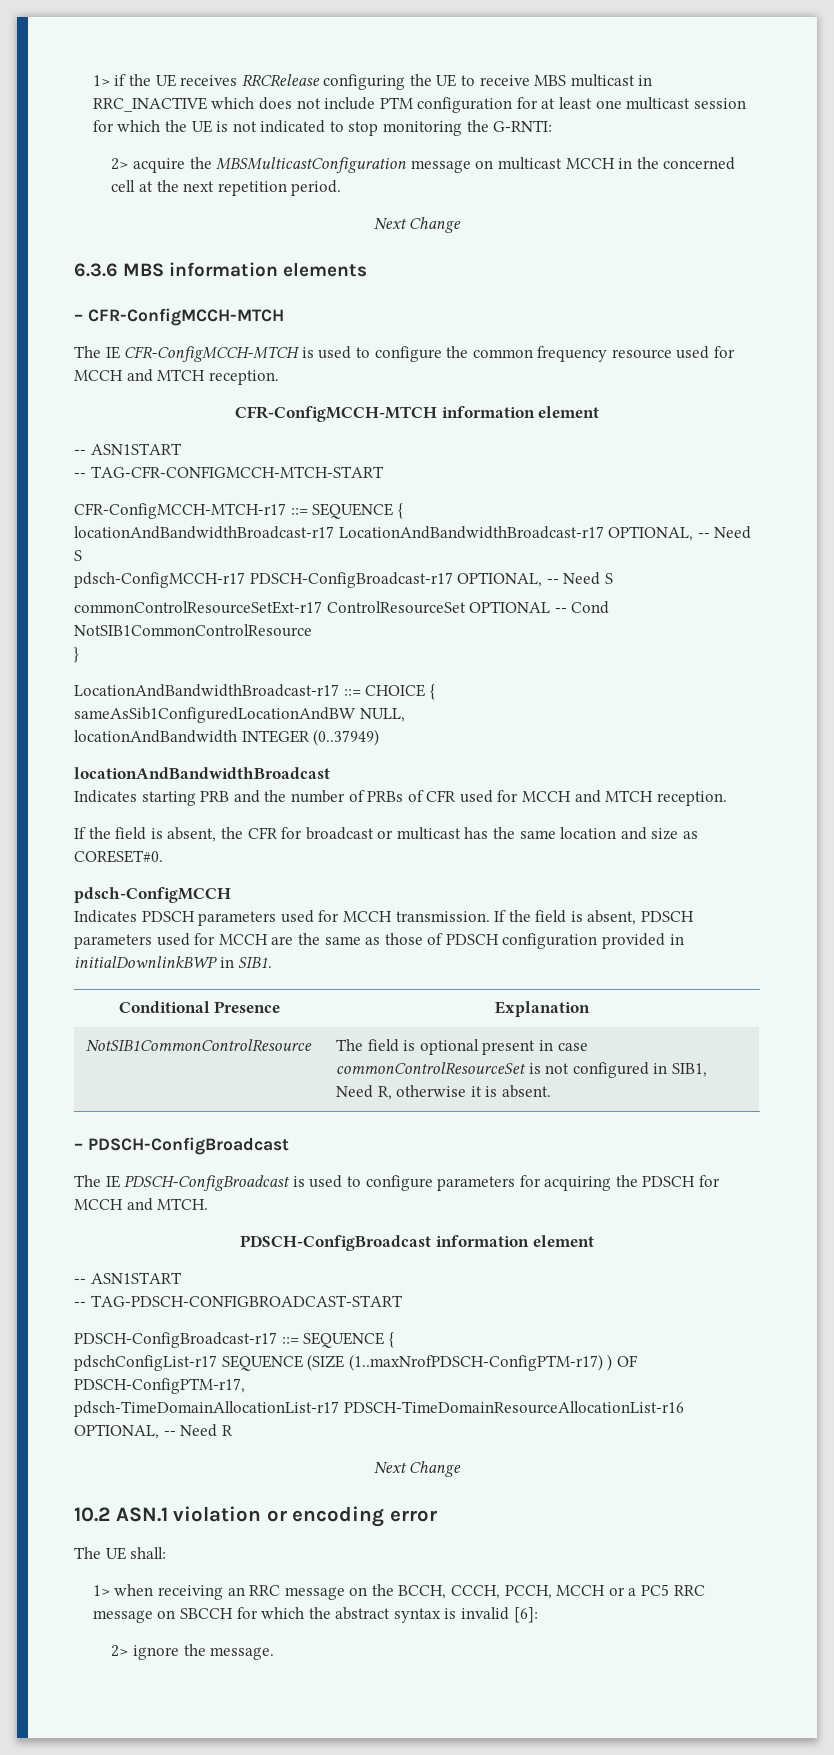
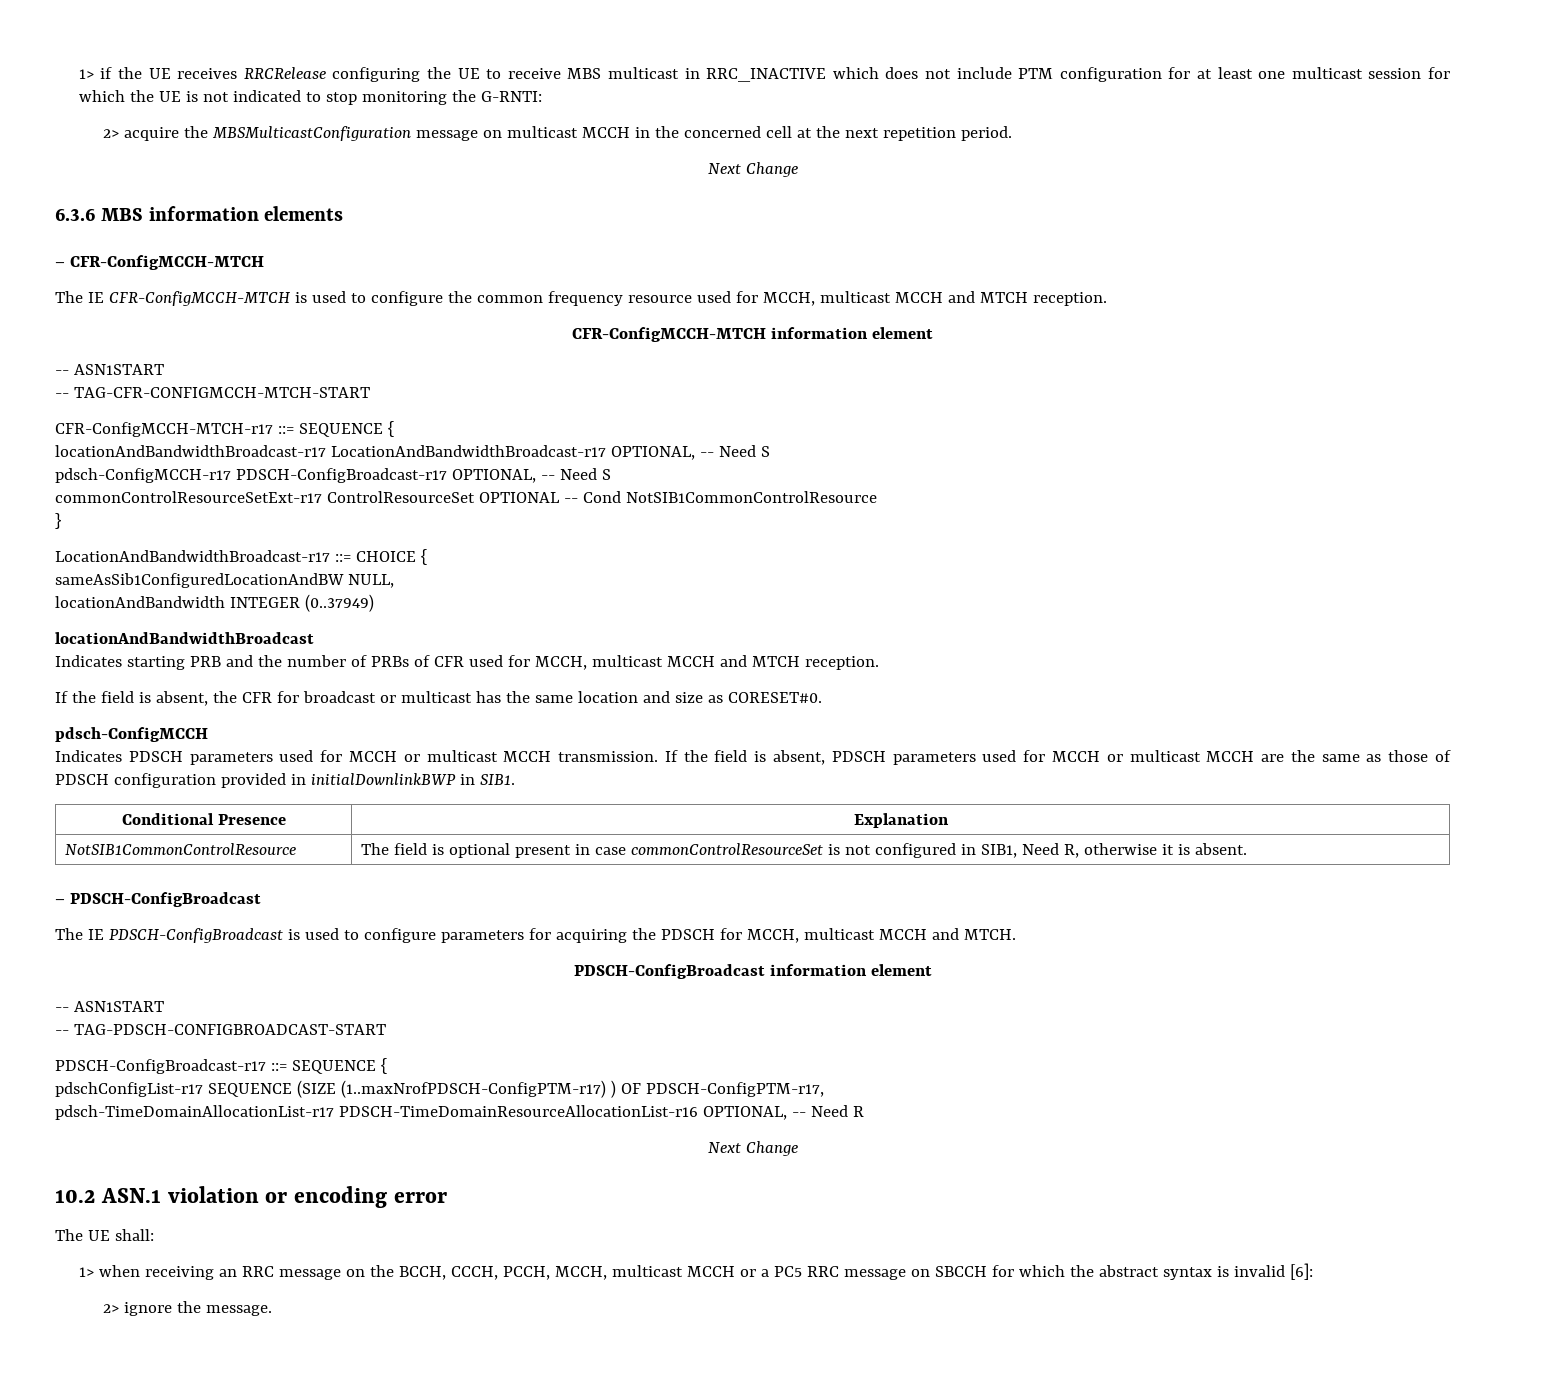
(736, 352) none -> [762,291,891,306] MCCH, multicast
(519, 796) none -> [534,655,663,670] MCCH, multicast
(392, 916) none -> [403,750,552,762] or multicast MCCH
(268, 939) none -> [1106,750,1255,762] or multicast MCCH
(721, 1181) none -> [746,928,875,943] MCCH, multicast
(552, 1592) none -> [554,1265,683,1280] MCCH, multicast

